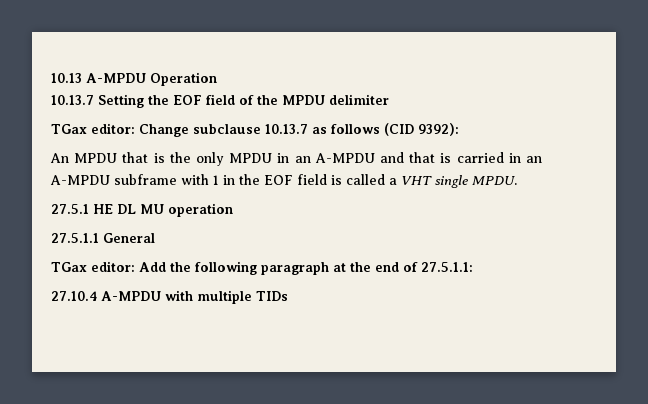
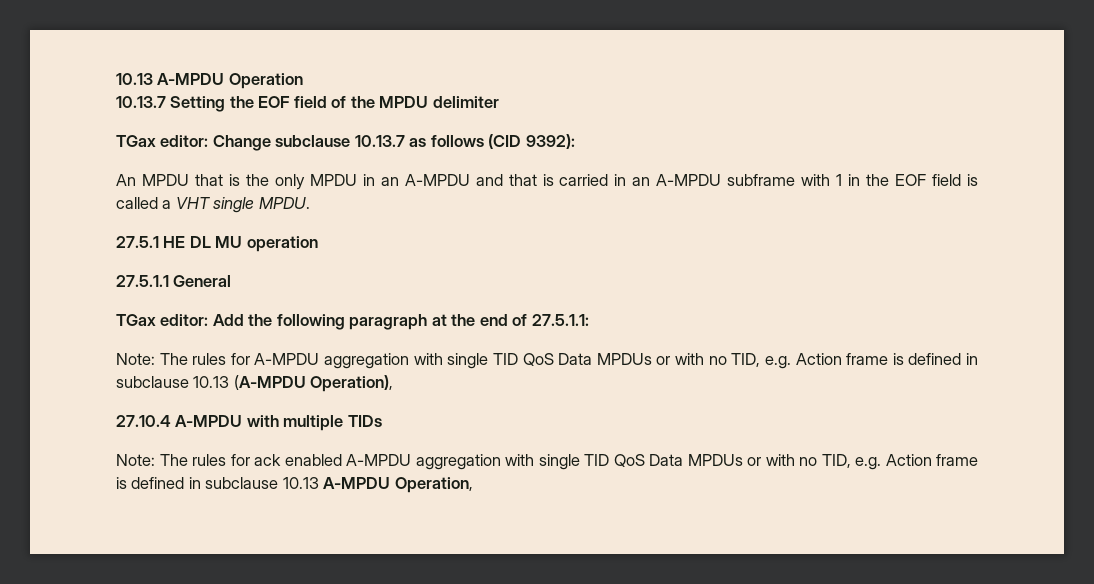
(473, 267) none -> [116,353,978,369] [116,375,394,392] // Note: The rules for A-MPDU aggregation with single TID QoS Data MPDUs or with no TID, e.g. Action frame is defined in subclause 10.13 (A-MPDU Operation),
(288, 296) none -> [116,454,978,470] [116,477,473,493] // Note: The rules for ack enabled A-MPDU aggregation with single TID QoS Data MPDUs or with no TID, e.g. Action frame is defined in subclause 10.13 A-MPDU Operation,

